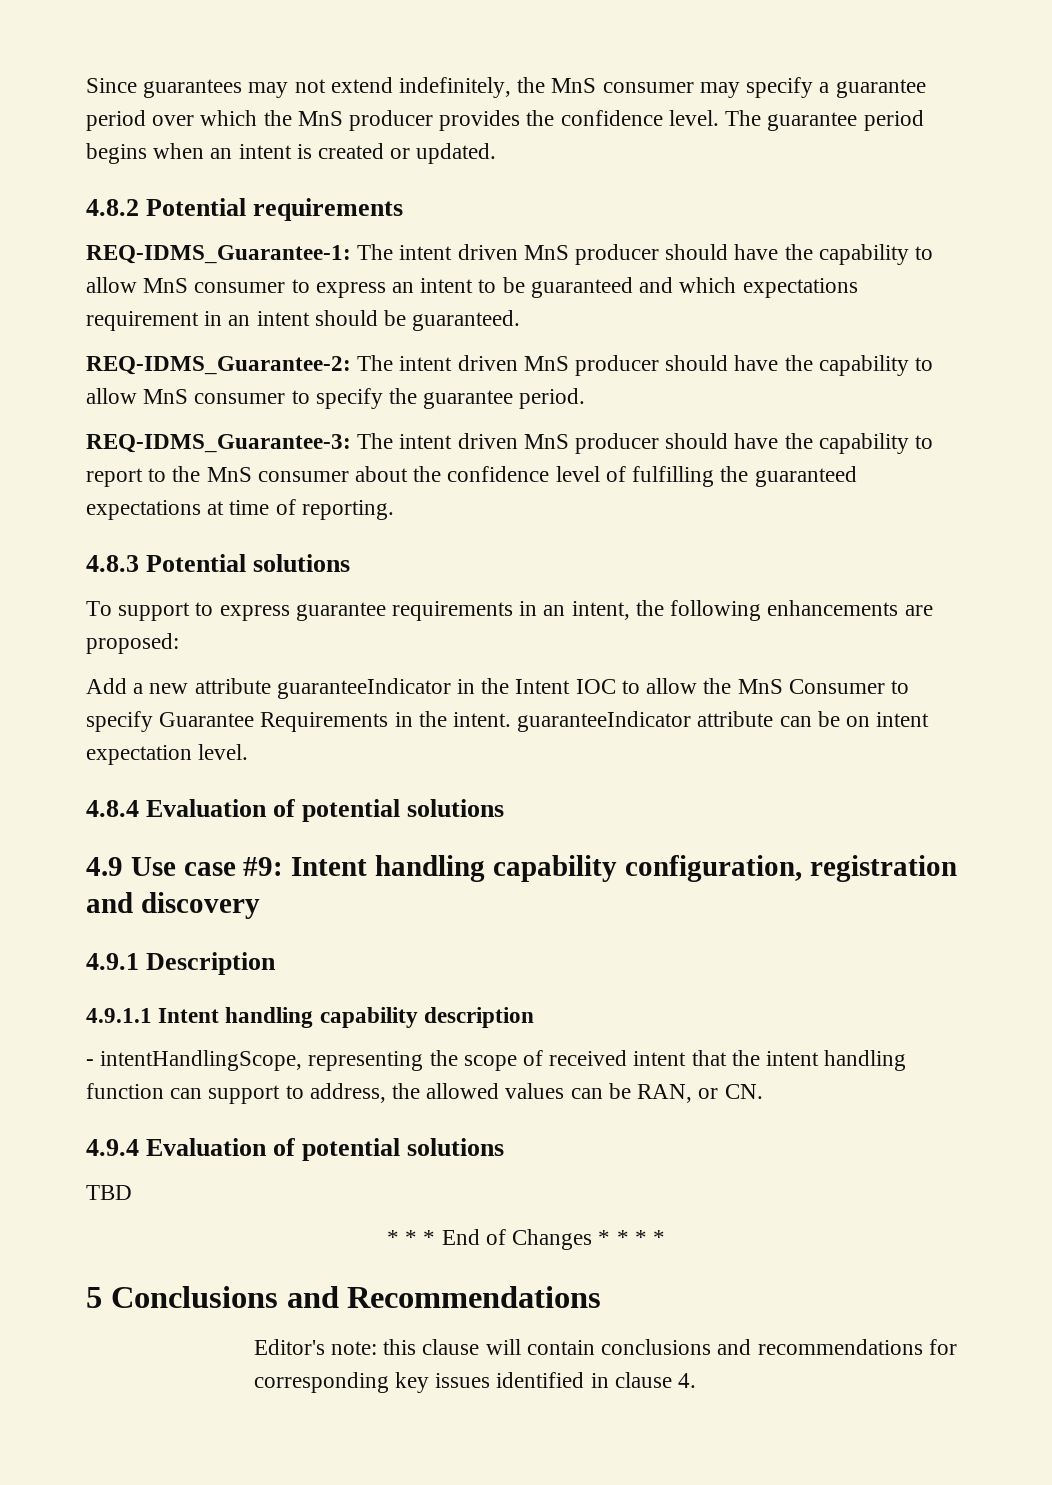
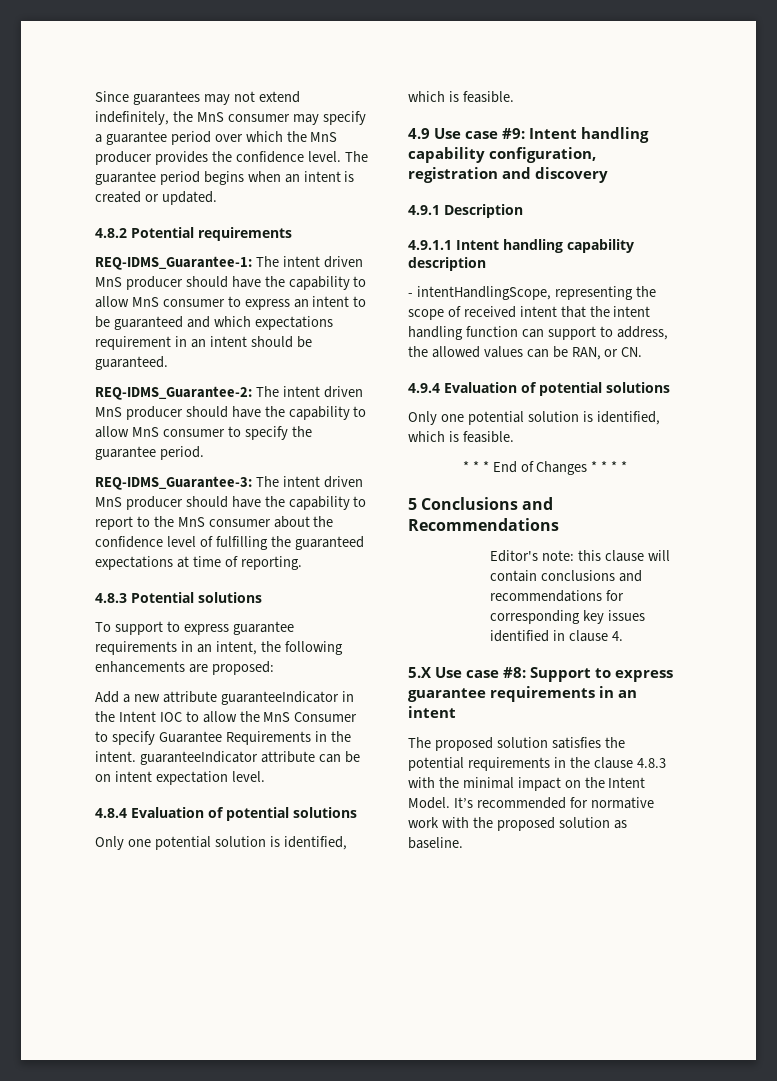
(505, 808) none -> [95,836,347,850] [408,91,514,103] // Only one potential solution is identified, which is feasible.
[86,1185,132,1200] TBD -> [408,411,660,425] [408,431,514,443] Only one potential solution is identified, which is feasible.
(697, 1380) none -> [408,667,674,682] [408,686,638,702] [408,706,456,718] [408,737,625,751] [408,757,666,771] [408,777,646,791] [408,797,654,809] [408,817,627,831] [408,837,463,849] // 5.X Use case #8: Support to express guarantee requirements in an intent // The proposed solution satisfies the potential requirements in the clause 4.8.3 with the minimal impact on the Intent Model. It’s recommended for normative work with the proposed solution as baseline.

